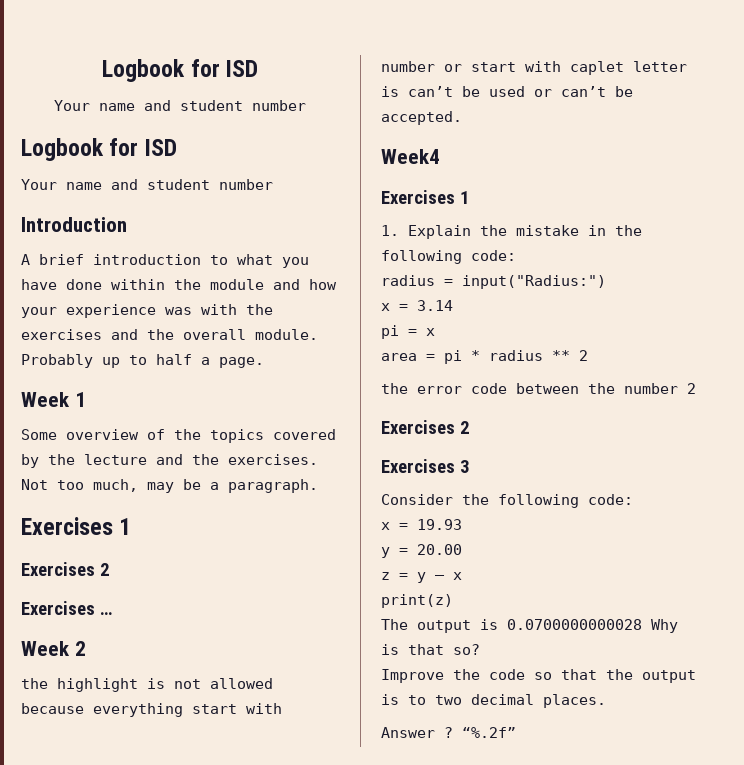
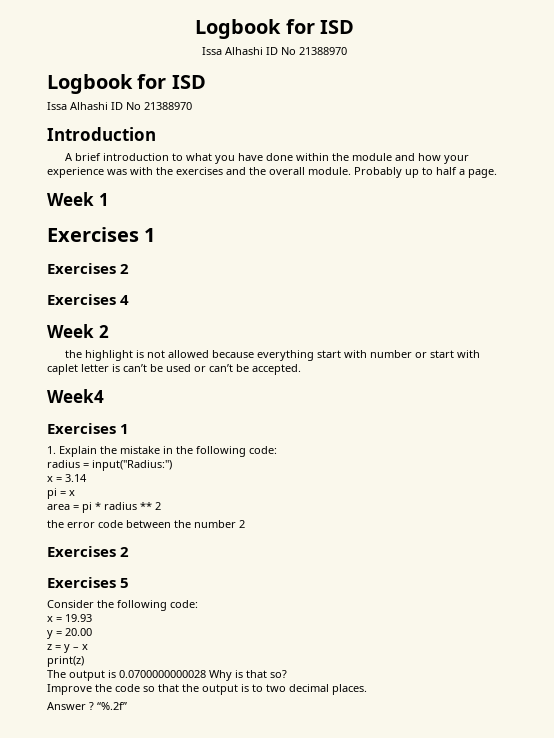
[102,59,258,82] [54,100,306,111] [21,138,177,161] [21,179,273,190] Logbook for ISD // Your name and student number // Logbook for ISD // Your name and student number -> [195,19,354,39] [202,47,347,55] [47,74,206,94] [47,102,192,110] Logbook for ISD // Issa Alhashi ID No 21388970 // Logbook for ISD // Issa Alhashi ID No 21388970
[21,429,336,443] [21,454,318,468] [21,479,318,493] // Some overview of the topics covered by the lecture and the exercises. Not too much, may be a paragraph. -> (109, 199) none
[99,612,112,615] … -> [120,295,130,305] 4
[459,460,469,473] 3 -> [120,578,130,588] 5

